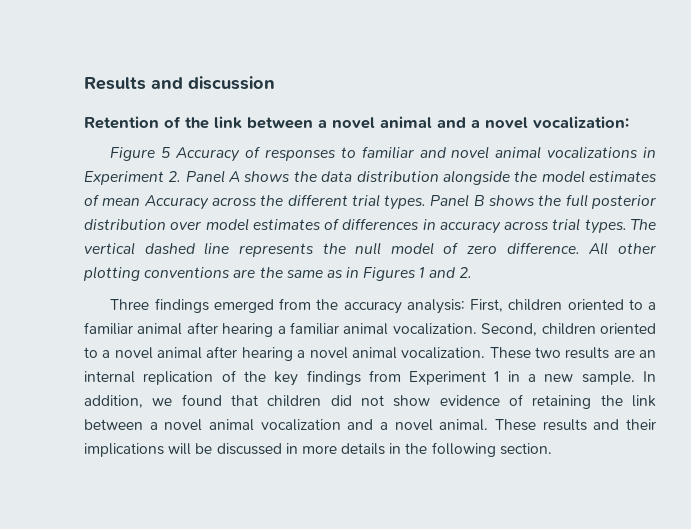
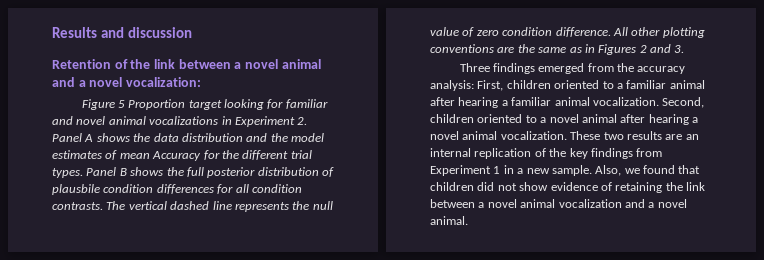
[175,146,356,162] Accuracy of responses to -> [128,99,284,110] Proportion target looking for
[442,170,510,185] alongside -> [246,133,268,142] and
[211,198,257,206] across -> [203,150,220,160] for
[170,218,627,234] over model estimates of differences in accuracy across trial types. -> [322,167,334,177] [52,184,302,195] [52,202,103,210] of plausbile condition differences for all condition contrasts.
[390,242,434,255] model -> [430,27,459,36] value
(498, 249) none -> [502,27,553,36] condition
[419,267,472,278] 1 and 2. -> [639,44,685,53] 2 and 3.
[643,371,657,382] [84,395,143,408] In addition, -> [595,165,622,176] Also,
[495,419,657,431] [84,442,552,457] These results and their implications will be discussed in more details in the following section. -> (468, 220) none

